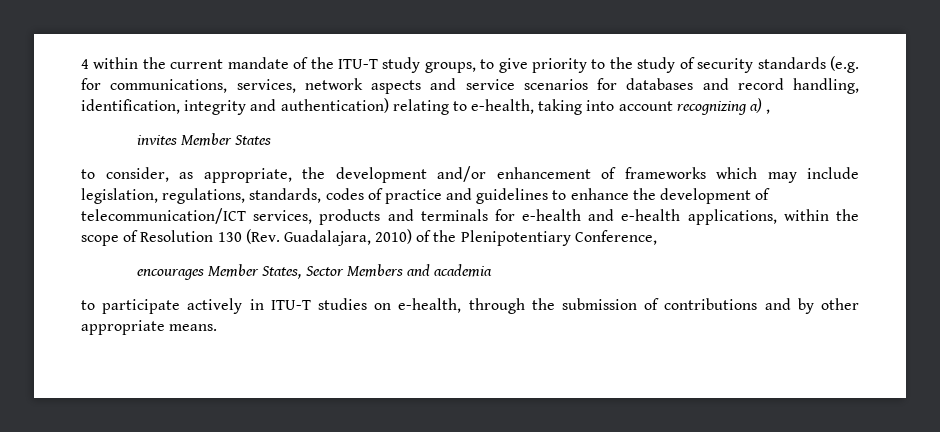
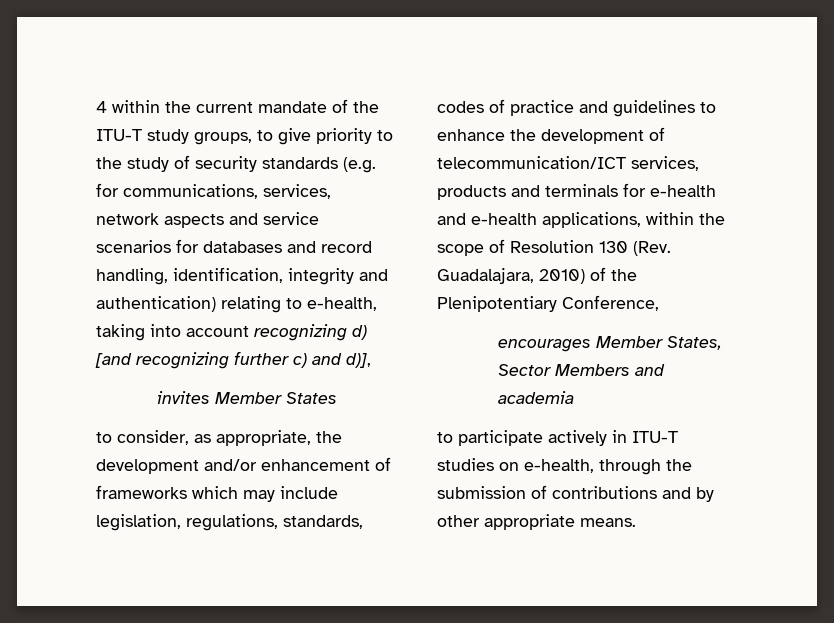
[750,98,771,114] a) , -> [352,325,367,340] [95,351,371,369] d) [and recognizing further c) and d)],

